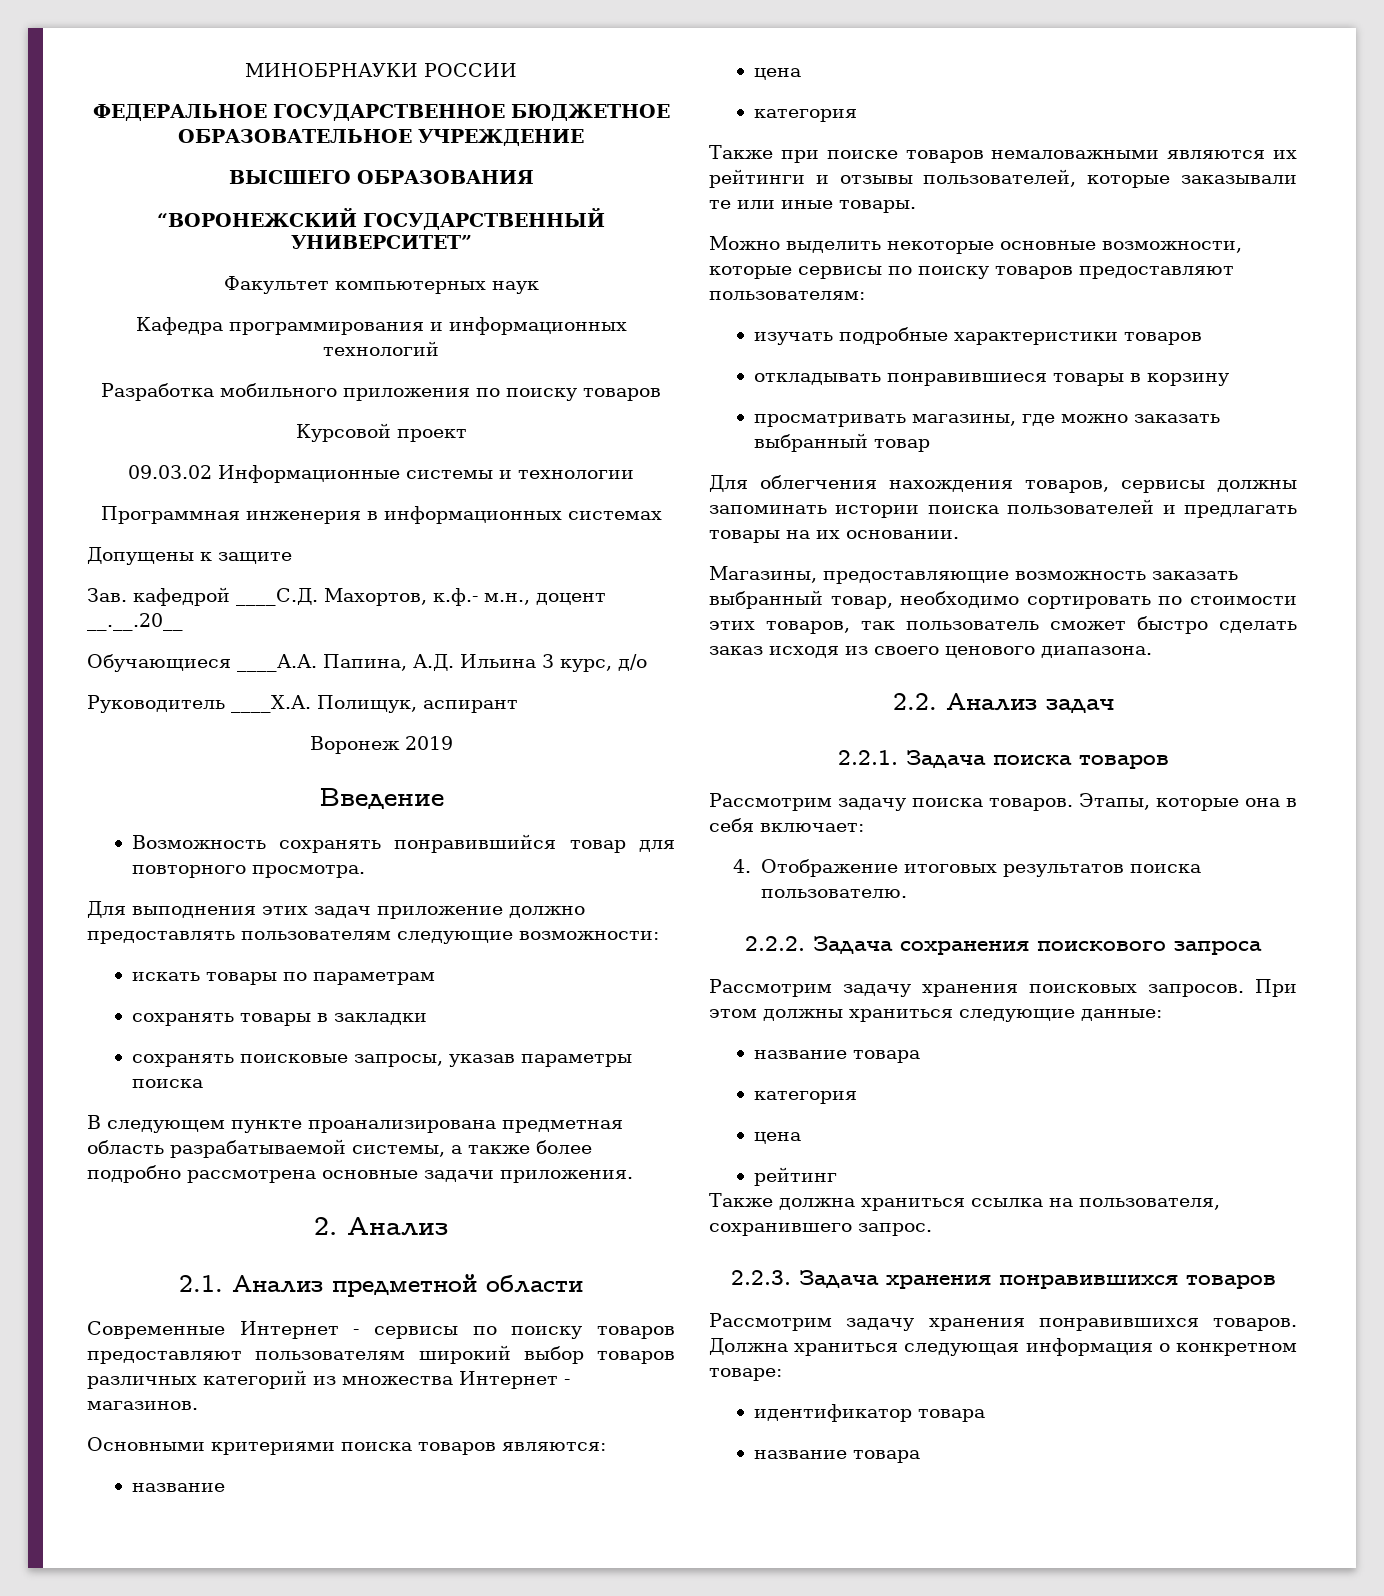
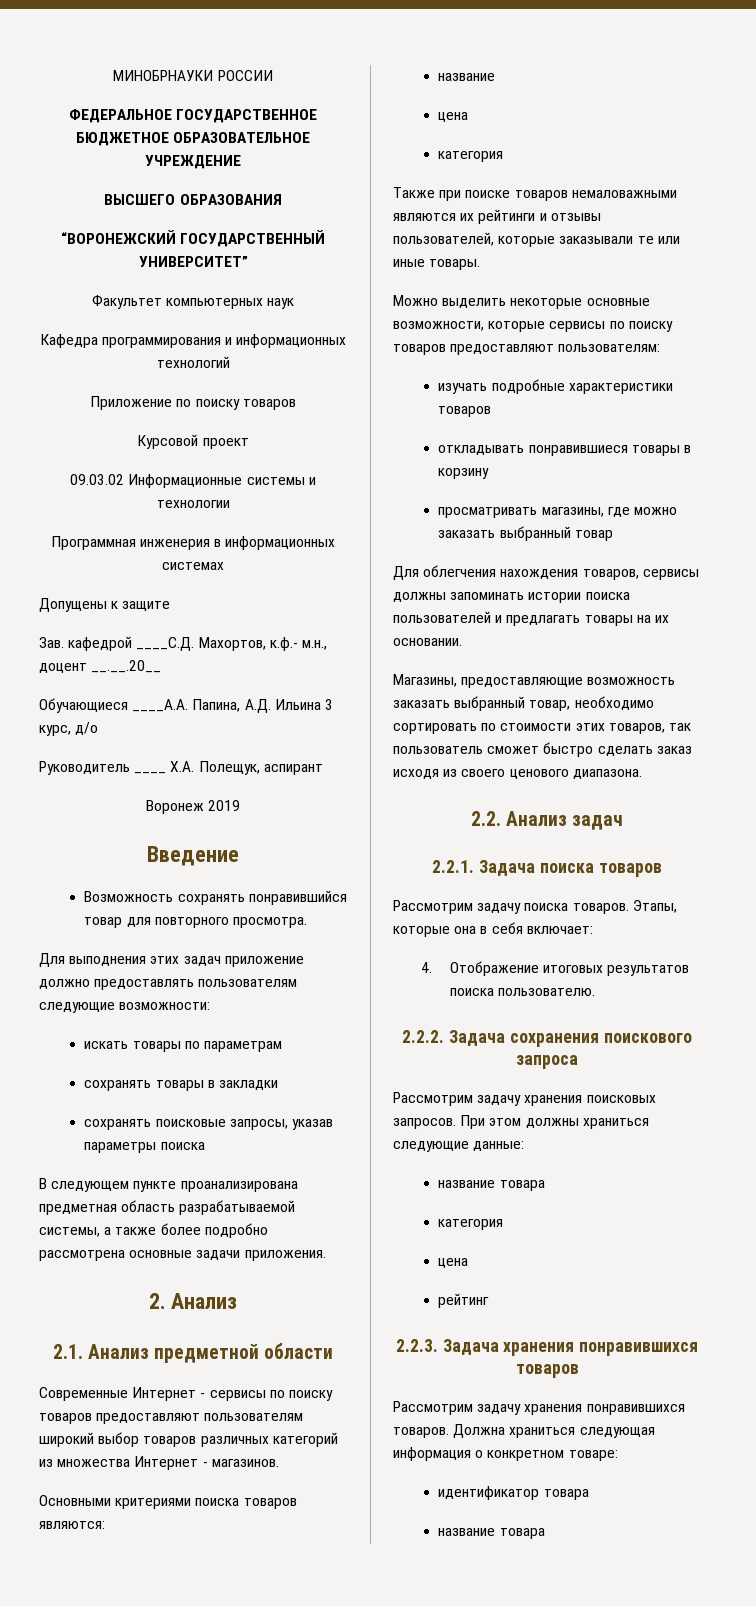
[101,383,470,401] Разработка мобильного приложения -> [90,396,173,410] Приложение
[231,695,417,713] ____Х.А. Полищук, -> [134,772,167,774] [170,761,260,775] ____ Х.А. Полещук,
[709,1193,1220,1211] [709,1223,932,1236] // Также должна храниться ссылка на пользователя, сохранившего запрос. -> (490, 1300) none

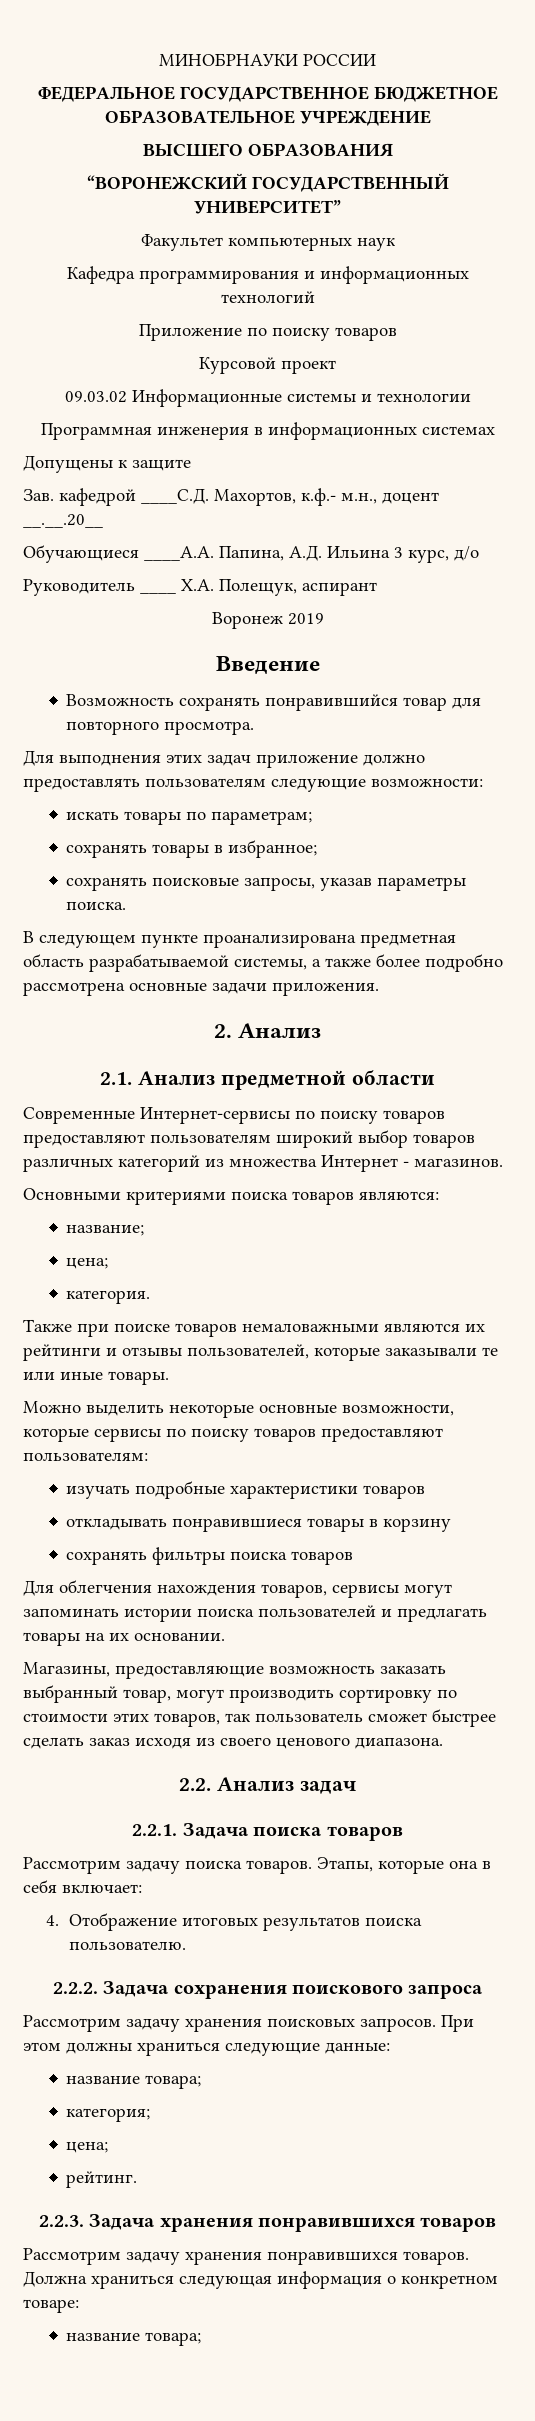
[203,1041,282,1052] параметрам -> [211,811,313,825] параметрам;
[218,1080,278,1090] закладки -> [228,840,318,858] избранное;
[160,1142,205,1150] поиска -> [66,902,127,910] поиска.
[132,1387,266,1401] Интернет - сервисы -> [140,1107,290,1124] Интернет-сервисы
[438,73,496,81] [438,112,469,122] [438,151,504,162] название // цена // категория -> [66,1225,145,1236] [66,1258,109,1269] [66,1290,151,1304] название; // цена; // категория.
[438,507,677,518] [438,526,613,541] просматривать магазины, где можно заказать выбранный товар -> [66,1547,354,1565] сохранять фильтры поиска товаров
[393,592,446,602] должны -> [404,1584,452,1598] могут
[574,696,654,710] [393,723,477,734] необходимо сортировать -> [176,1689,432,1703] могут производить сортировку
[543,742,594,757] быстро -> [432,1709,496,1727] быстрее
[499,1180,545,1191] [438,1219,504,1230] [438,1258,469,1268] [438,1293,490,1308] товара // категория // цена // рейтинг -> [145,2075,202,2089] [66,2108,151,2122] [66,2142,109,2153] [66,2171,138,2188] товара; // категория; // цена; // рейтинг.
[438,1486,589,1500] [438,1528,545,1539] // идентификатор товара // название товара -> [66,2332,202,2346] // название товара;

